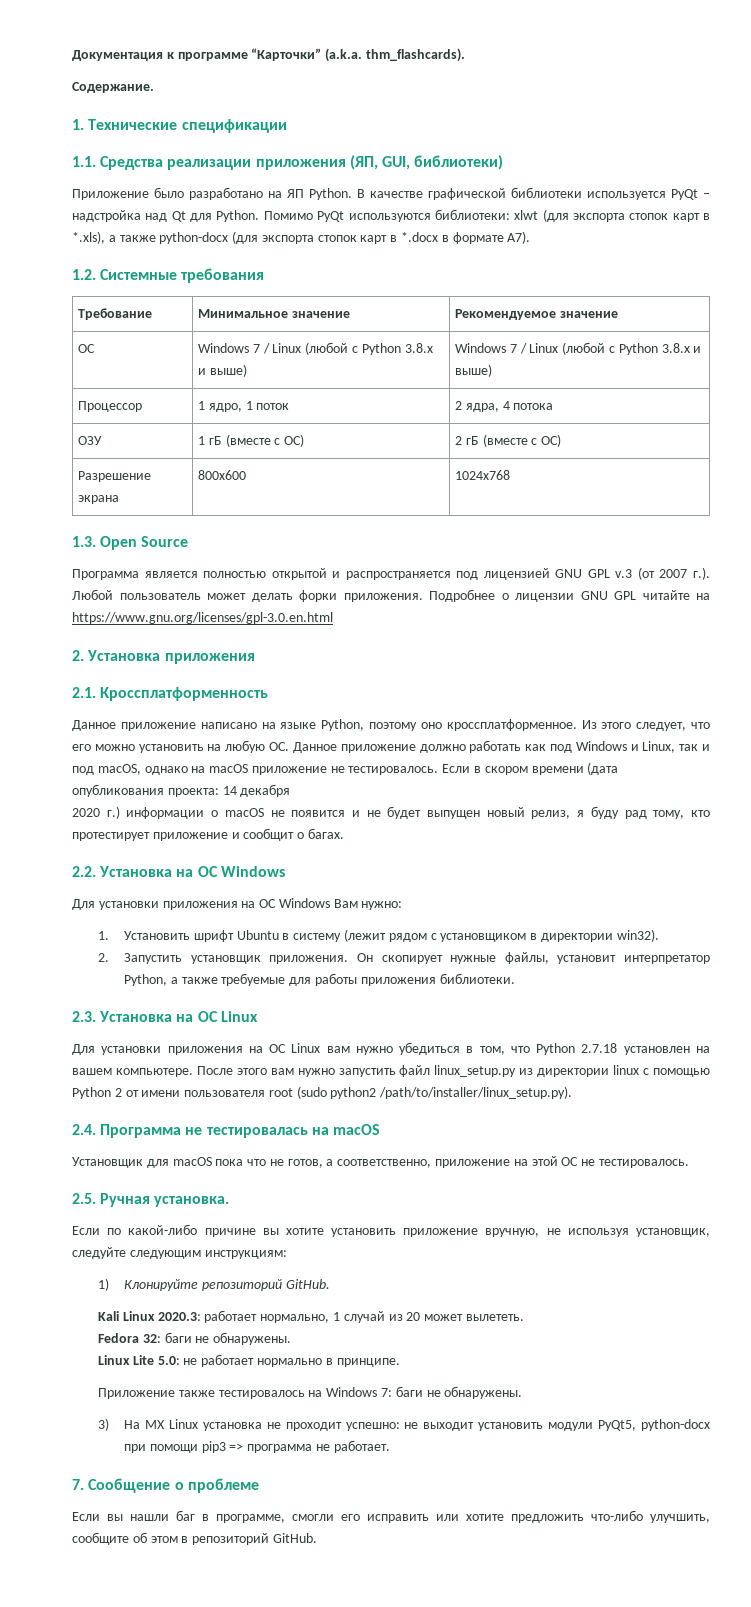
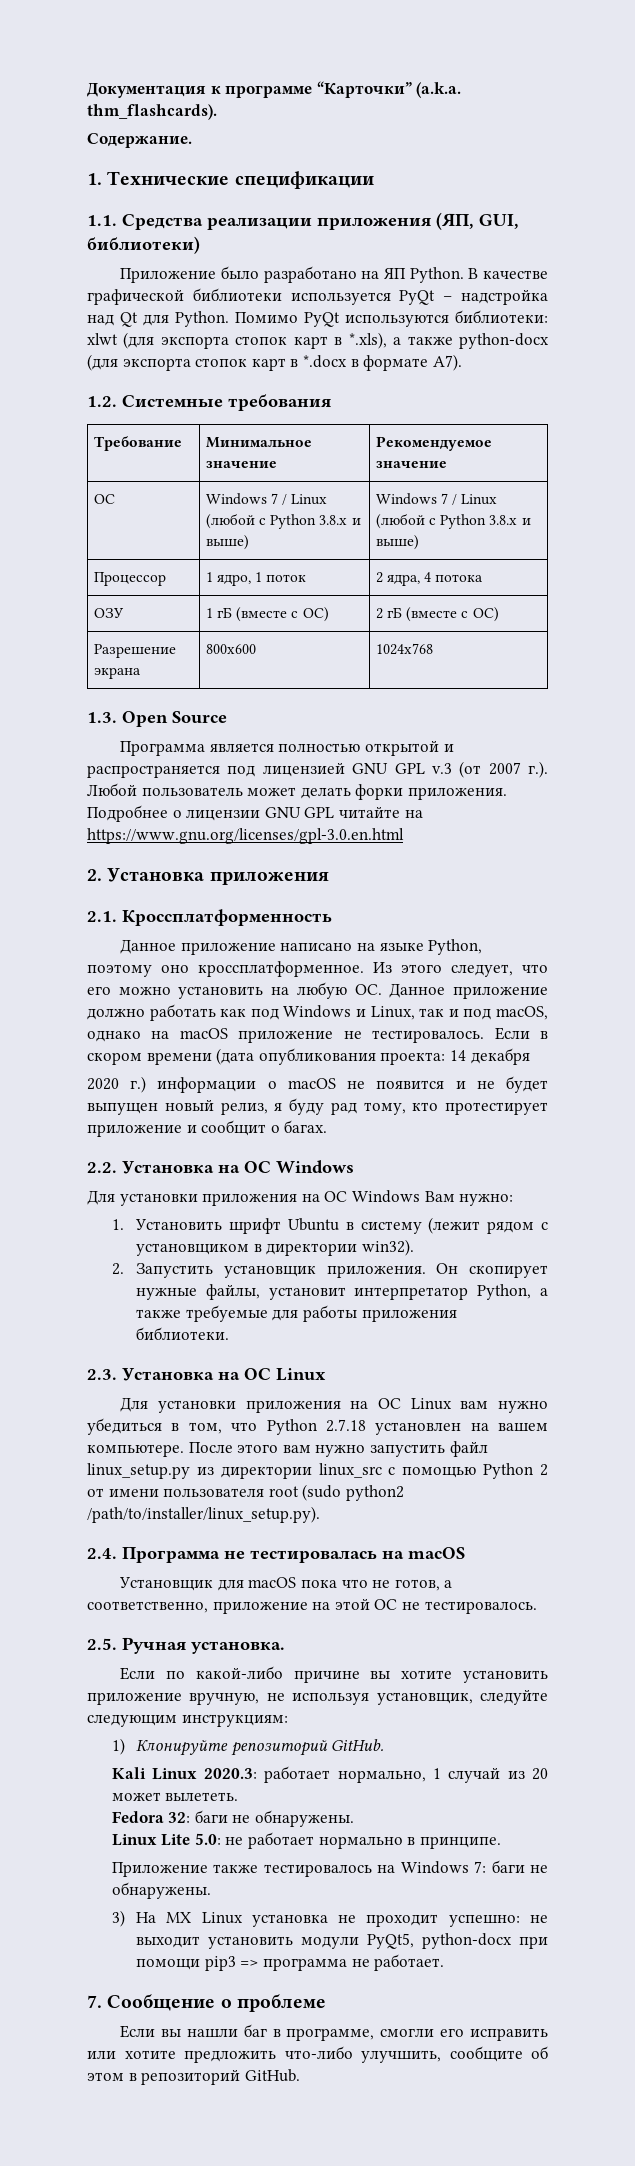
[613,1065,640,1075] linux -> [318,1463,382,1478] linux_src

